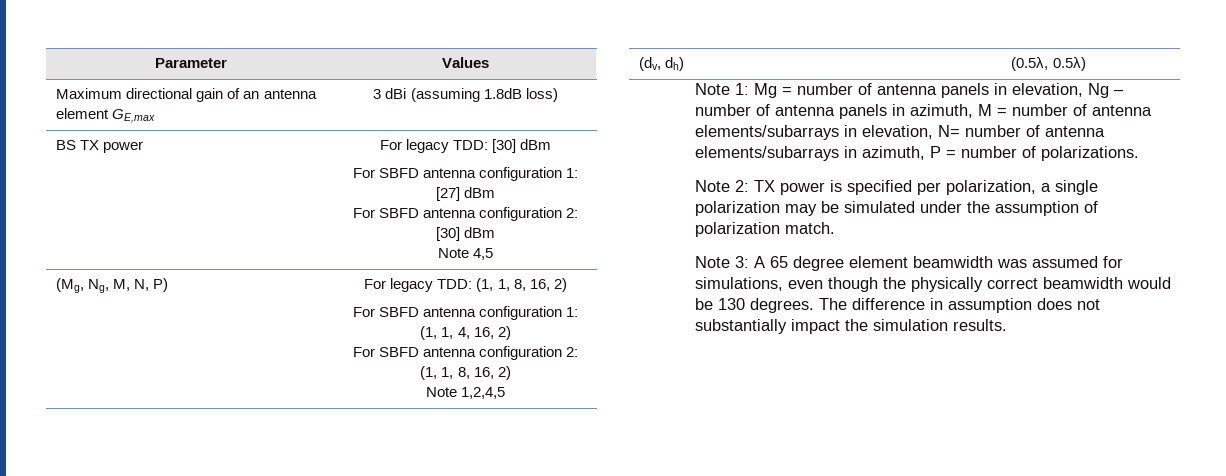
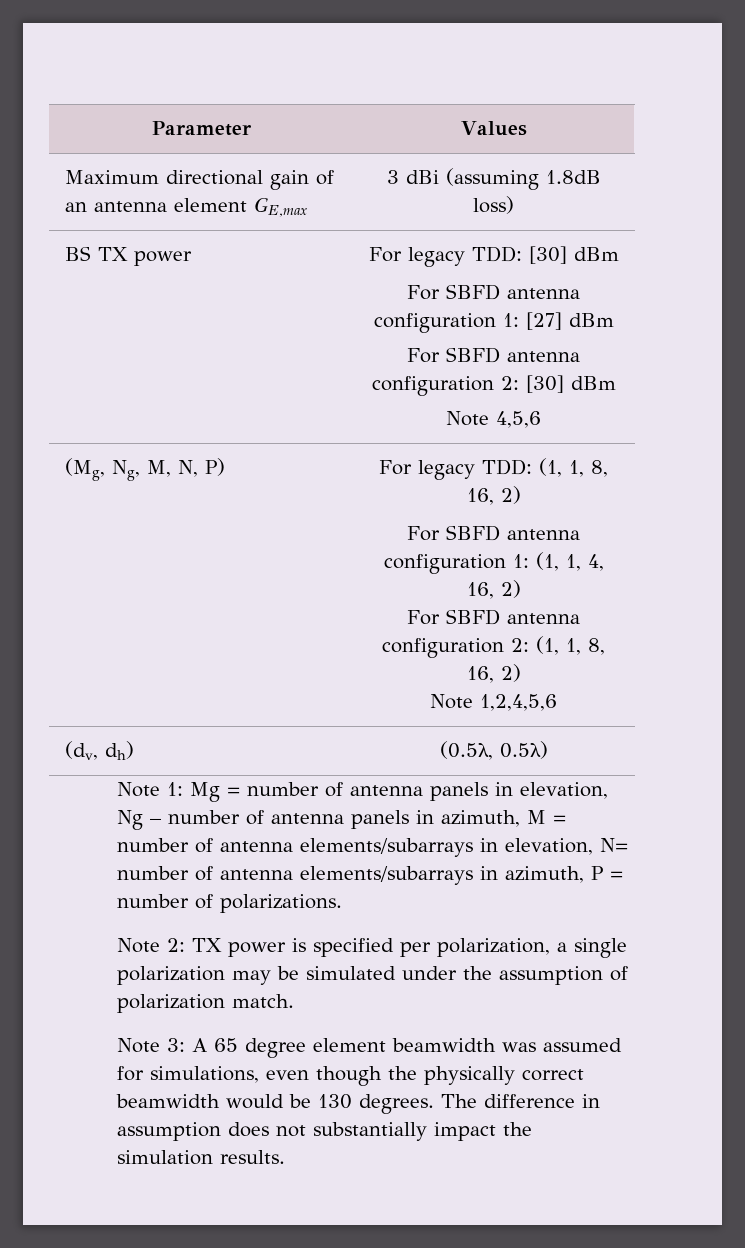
[473,248,494,260] 4,5 -> [496,411,541,428] 4,5,6
[461,387,506,399] 1,2,4,5 -> [480,694,557,711] 1,2,4,5,6

